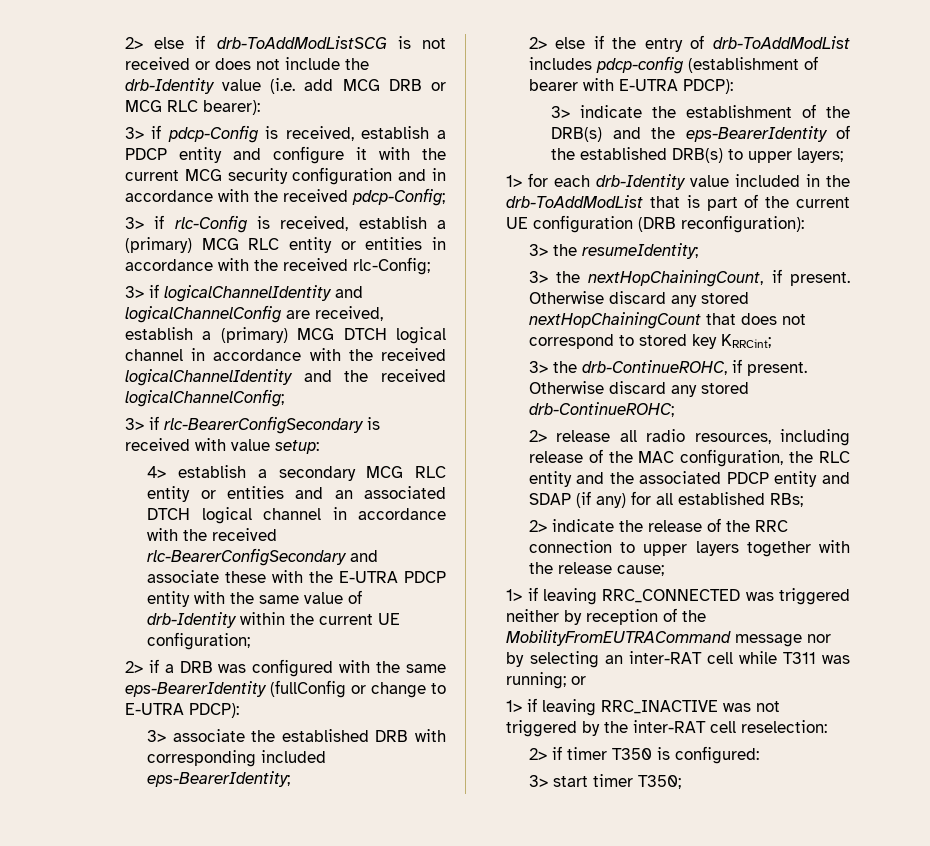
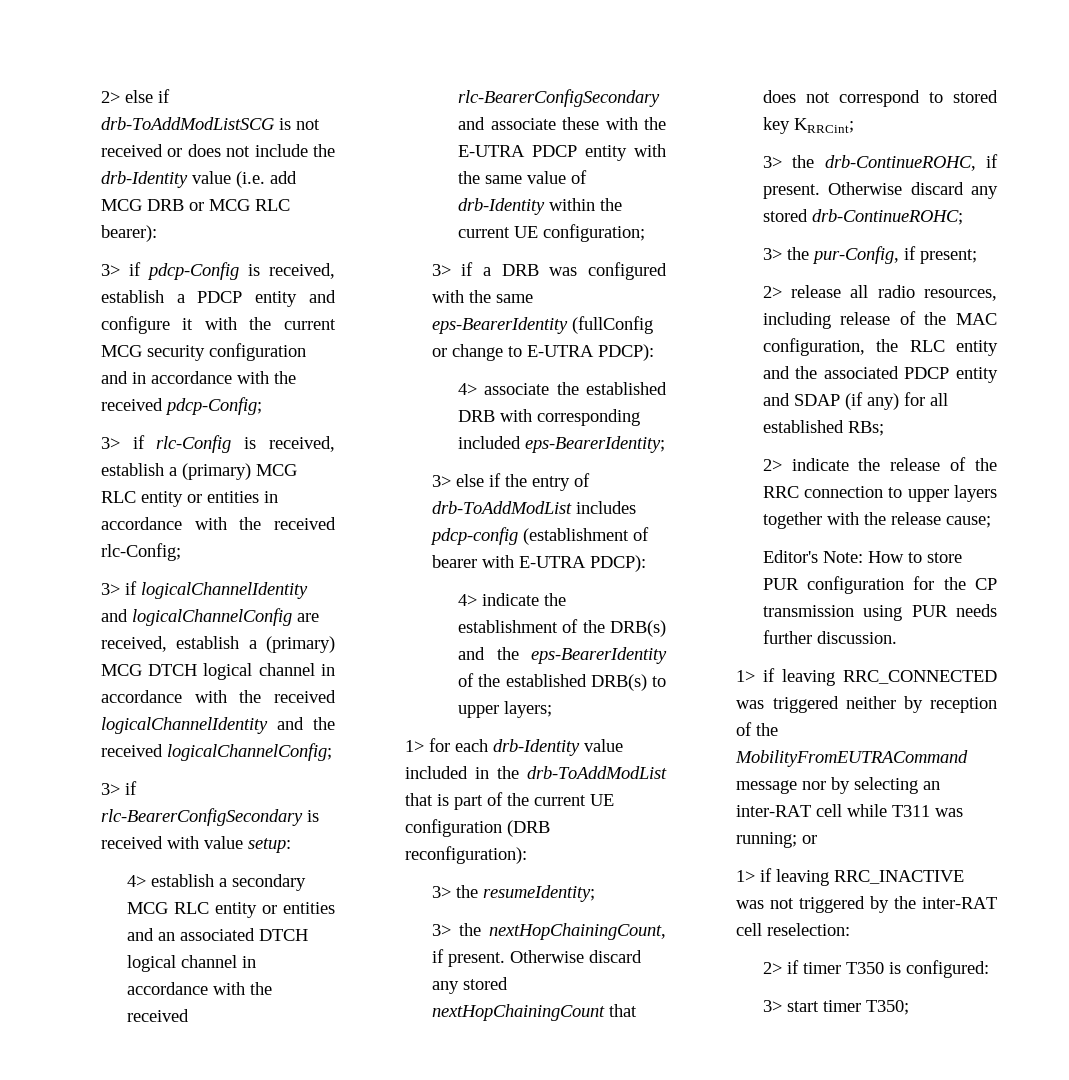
[124,661,143,673] 2> -> [431,264,451,276] 3>
[147,730,167,742] 3> -> [458,383,478,395] 4>
[528,37,547,49] 2> -> [431,475,451,487] 3>
[551,106,571,118] 3> -> [458,594,478,606] 4>
(674, 409) none -> [762,246,977,264] // 3> the pur-Config, if present;
(664, 570) none -> [762,550,962,563] [762,576,997,594] [762,604,997,621] [762,630,897,644] // Editor's Note: How to store PUR configuration for the CP transmission using PUR needs further discussion.

